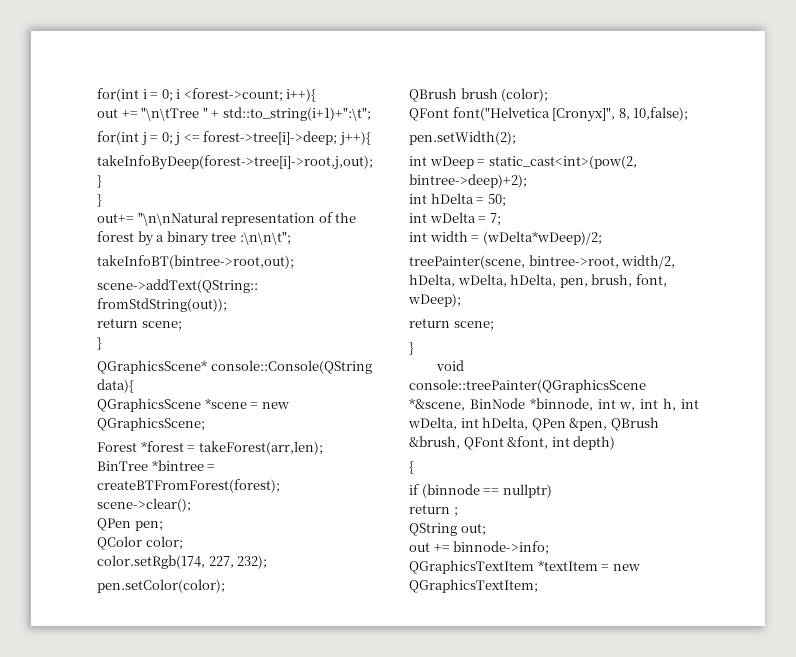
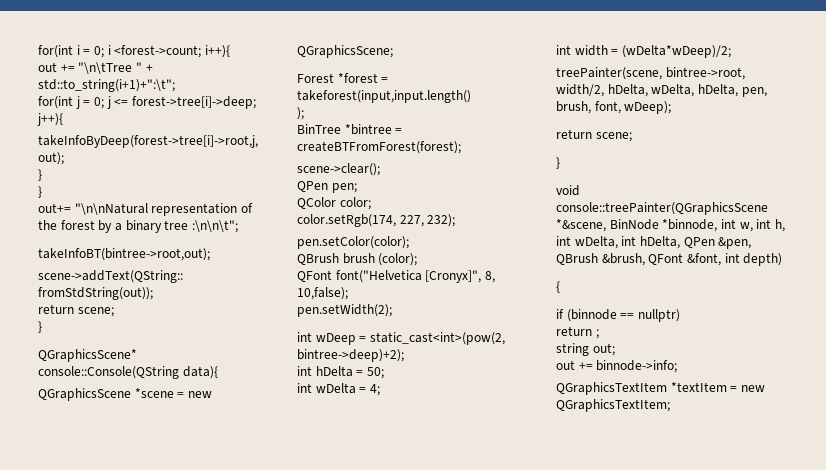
[198,441,323,455] takeForest(arr,len); -> [297,90,471,103] [297,107,304,120] takeforest(input,input.length() // );
[489,213,501,226] 7; -> [369,384,380,396] 4;
[409,523,457,536] QString -> [556,343,589,356] string

